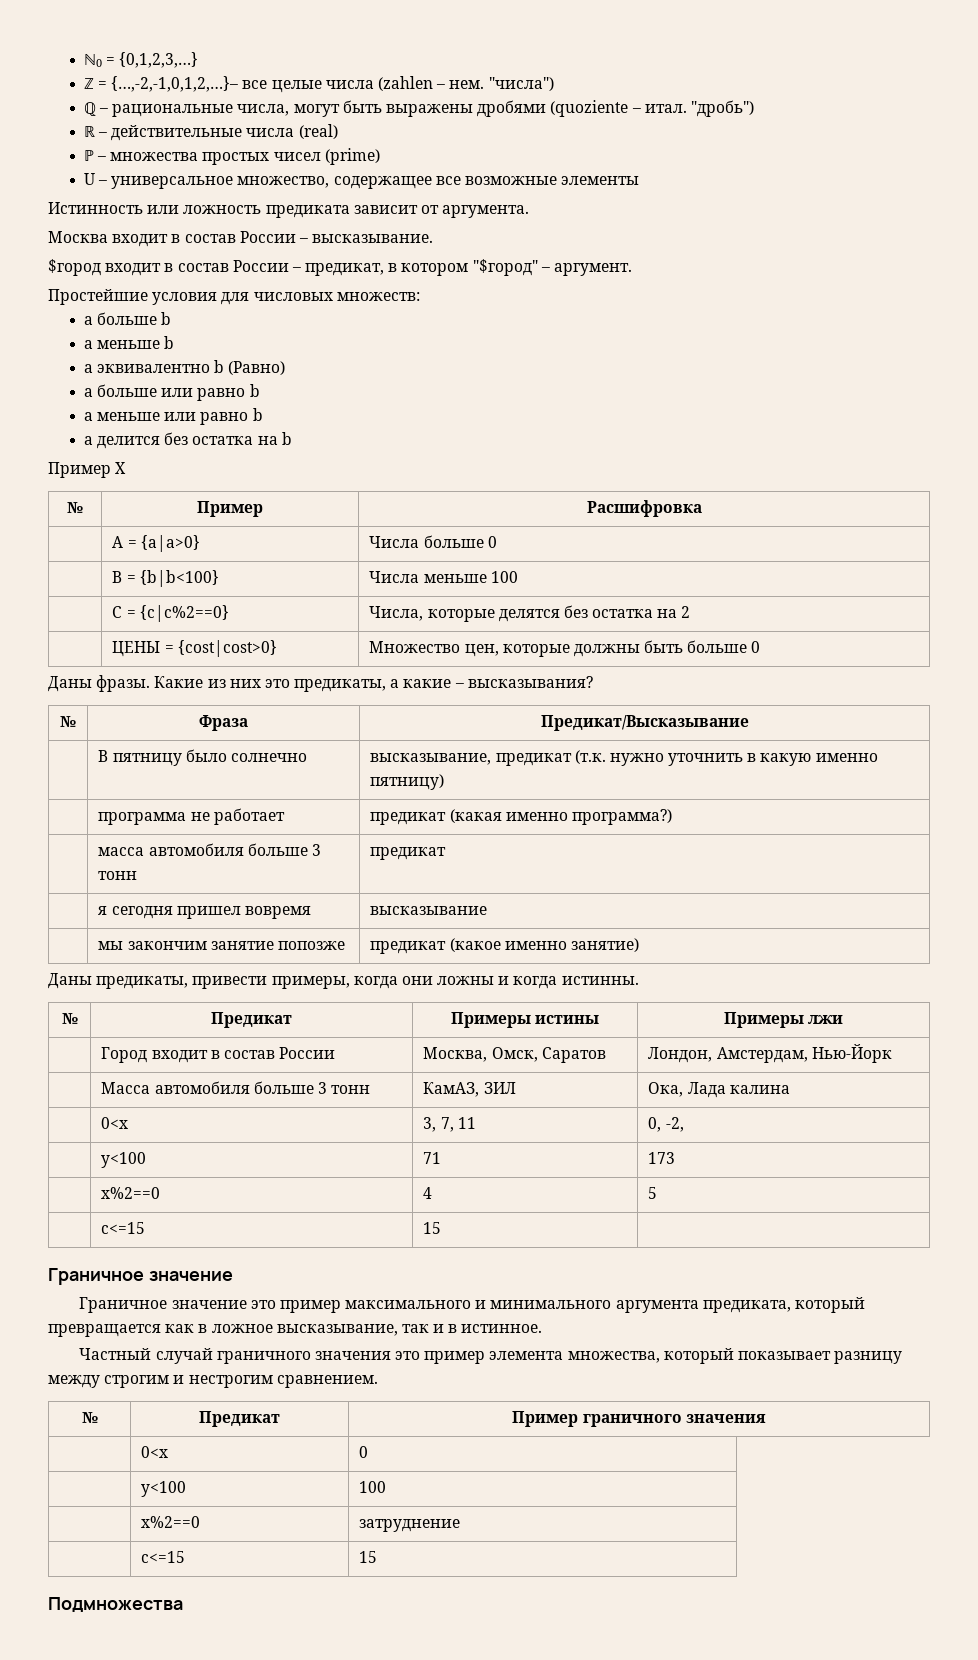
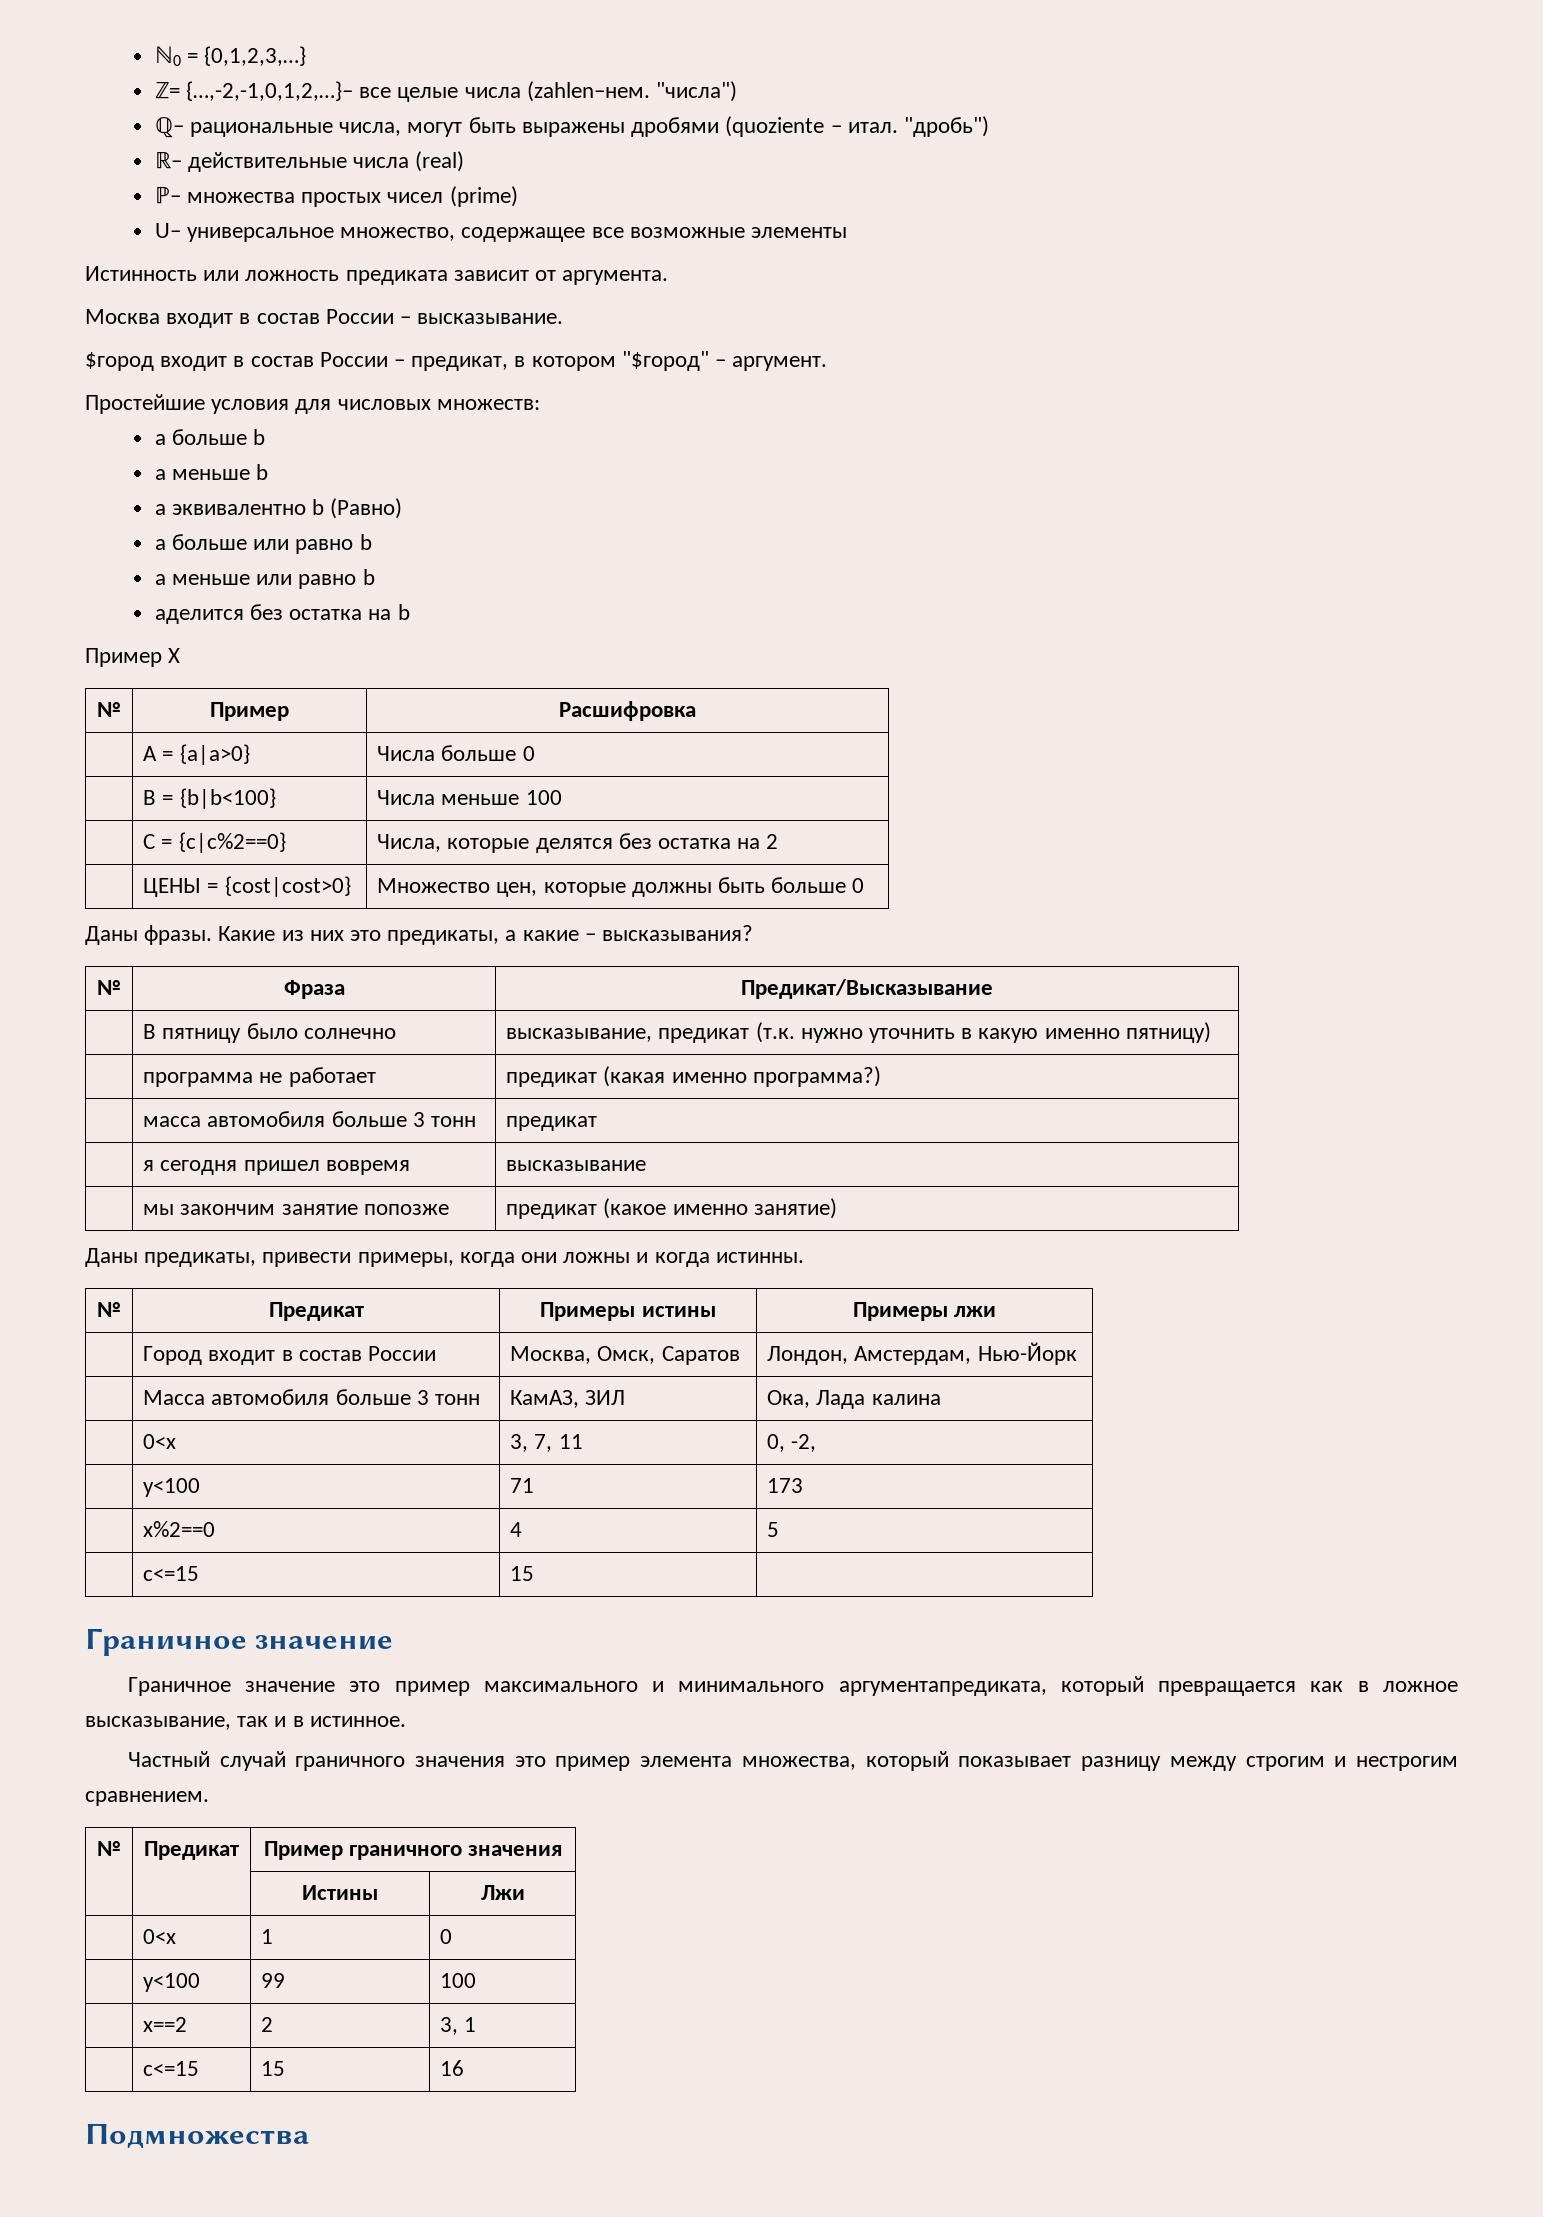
[83,78,108,89] ℤ = -> [154,81,180,99] ℤ=
[377,76,485,91] (zahlen – нем. -> [526,81,650,102] (zahlen–нем.
[83,102,109,116] ℚ – -> [154,117,184,138] ℚ–
[83,126,108,137] ℝ – -> [154,151,182,169] ℝ–
[83,150,107,161] ℙ – -> [154,186,181,204] ℙ–
[83,173,108,185] U – -> [154,223,181,238] U–
[83,436,161,449] a делится -> [154,609,244,624] aделится
[615,1300,791,1313] аргумента предиката, -> [838,1681,1047,1696] аргументапредиката,
[141,1446,169,1458] // | 0<x -> [302,1885,378,1900] [480,1885,525,1900] [143,1929,177,1944] [261,1929,274,1944] // | | Истины | Лжи // | 0<x | 1
[359,1481,387,1493] [141,1516,201,1528] [359,1519,461,1532] [141,1551,186,1563] [359,1551,378,1563] | 100 // | x%2==0 | затруднение // | c<=15 | 15 -> [261,1973,286,1988] [440,1973,477,1988] [143,2017,188,2032] [261,2017,274,2032] [440,2017,477,2035] [143,2061,200,2076] [261,2061,286,2076] [440,2060,465,2076] | 99 | 100 // | x==2 | 2 | 3, 1 // | c<=15 | 15 | 16

